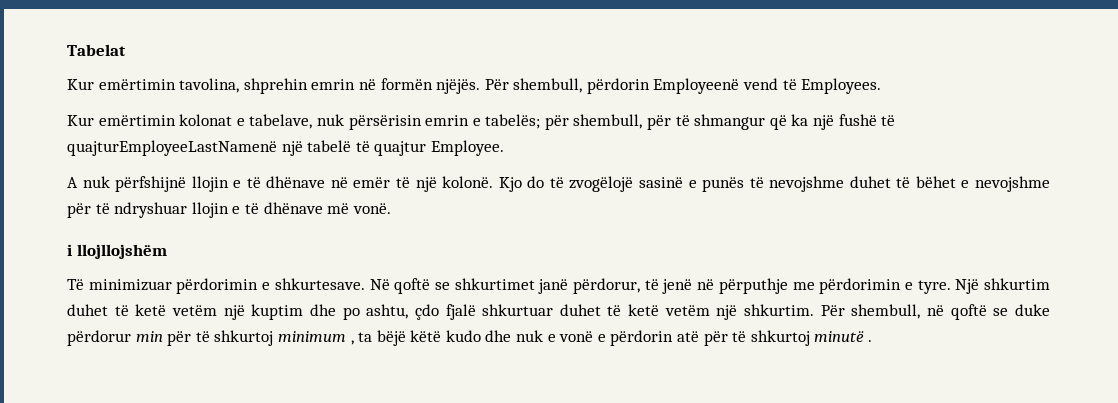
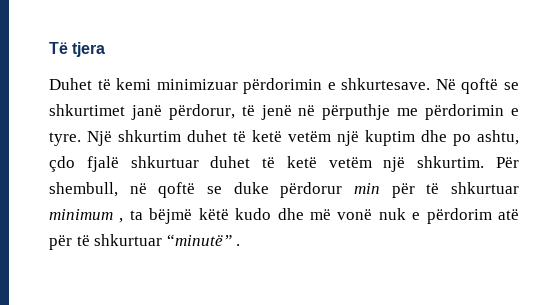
[67,44,126,56] [67,78,882,94] [67,114,896,130] [67,140,504,156] [67,176,1050,192] [67,202,391,218] [67,244,167,259] [67,279,84,290] Tabelat // Kur emërtimin tavolina, shprehin emrin në formën njëjës. Për shembull, përdorin Employeenë vend të Employees. // Kur emërtimin kolonat e tabelave, nuk përsërisin emrin e tabelës; për shembull, për të shmangur që ka një fushë të quajturEmployeeLastNamenë një tabelë të quajtur Employee. // A nuk përfshijnë llojin e të dhënave në emër të një kolonë. Kjo do të zvogëlojë sasinë e punës të nevojshme duhet të bëhet e nevojshme për të ndryshuar llojin e të dhënave më vonë. // i llojllojshëm // Të -> [49,42,106,57] [49,78,152,90] Të tjera // Duhet të kemi
[214,330,274,346] shkurtoj -> [451,182,519,194] shkurtuar
[376,330,406,346] bëjë -> [149,208,193,224] bëjmë
[516,330,674,346] nuk e vonë e përdorin -> [309,208,492,224] më vonë nuk e përdorim
[750,330,865,346] shkurtoj minutë -> [94,234,232,246] shkurtuar “minutë”

